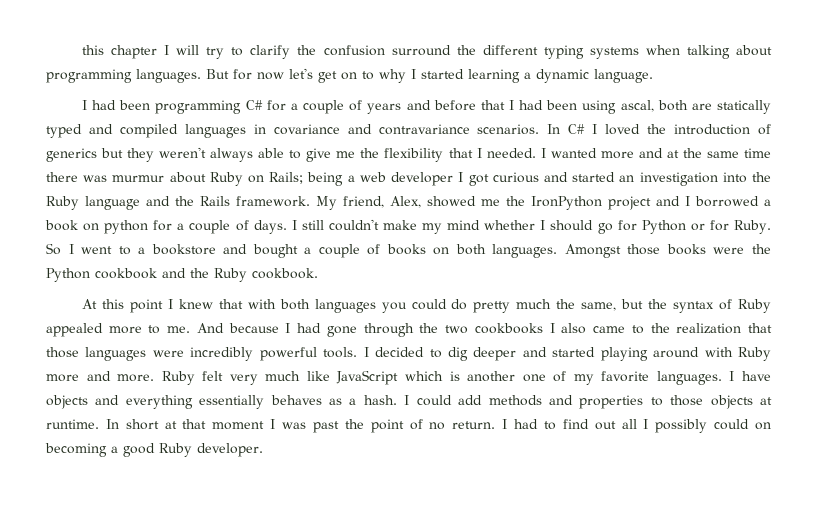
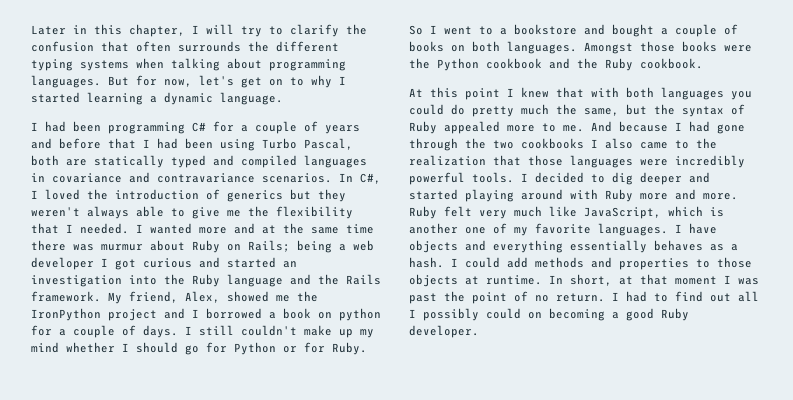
[81,45,158,59] this chapter -> [31,24,185,37] Later in this chapter,
[391,45,451,56] surround -> [101,41,241,52] that often surrounds
[257,72,284,80] now -> [164,79,192,87] now,
[620,100,654,112] ascal, -> [262,138,353,150] Turbo Pascal,
[568,124,586,134] C# -> [360,173,381,184] C#,
(418, 225) none -> [339,329,353,338] up
[336,370,399,385] JavaScript -> [584,207,661,219] JavaScript,
[125,419,159,430] short -> [570,274,612,286] short,

